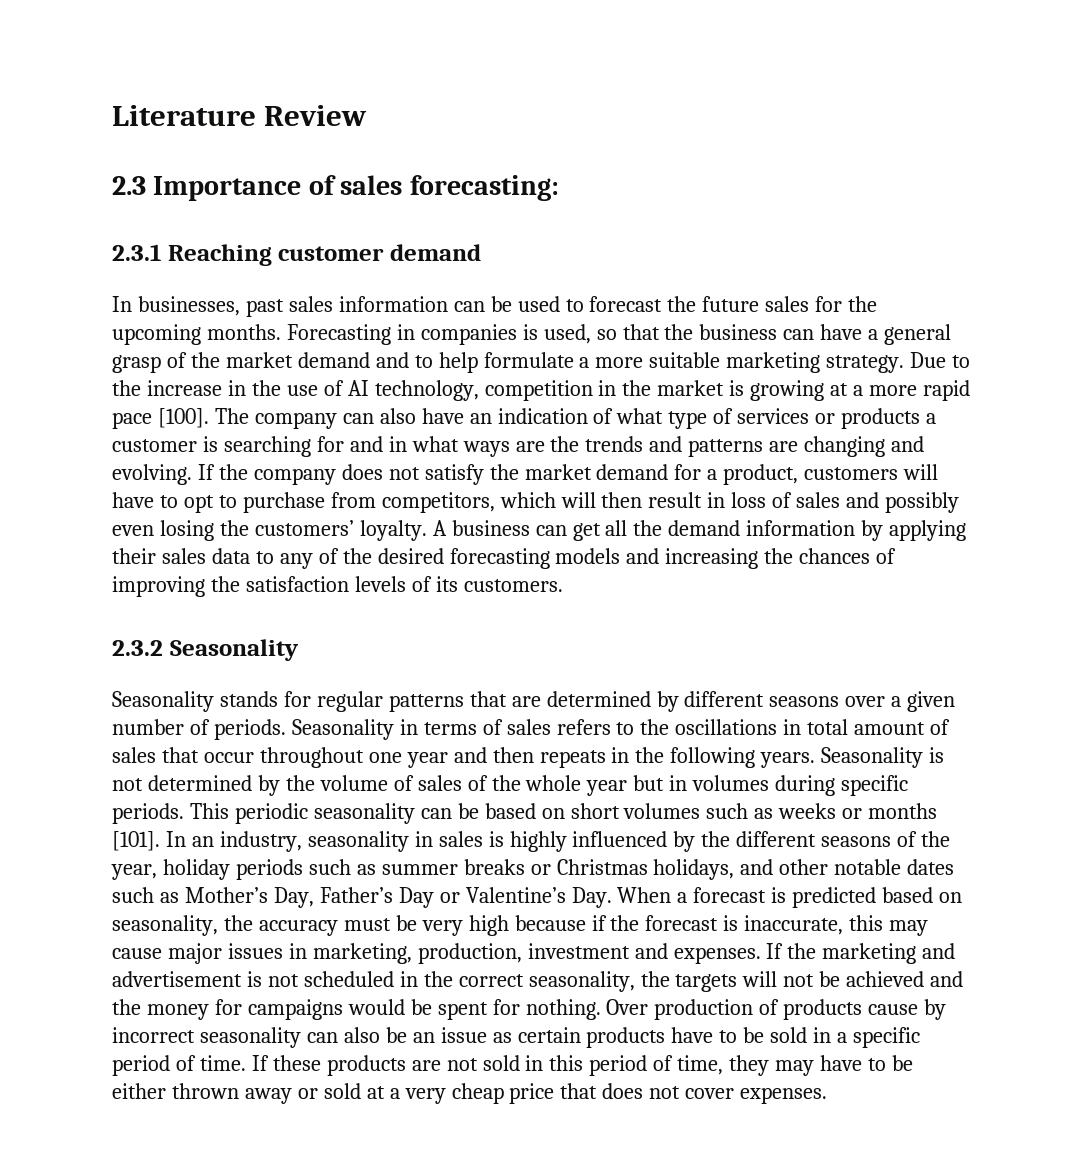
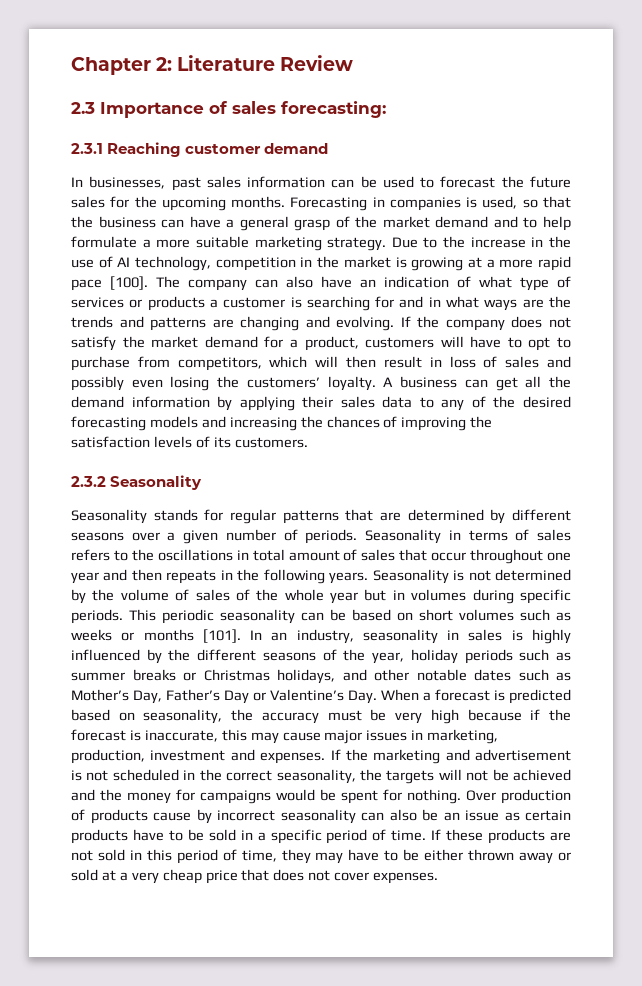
(112, 115) none -> [71,57,173,75] Chapter 2:

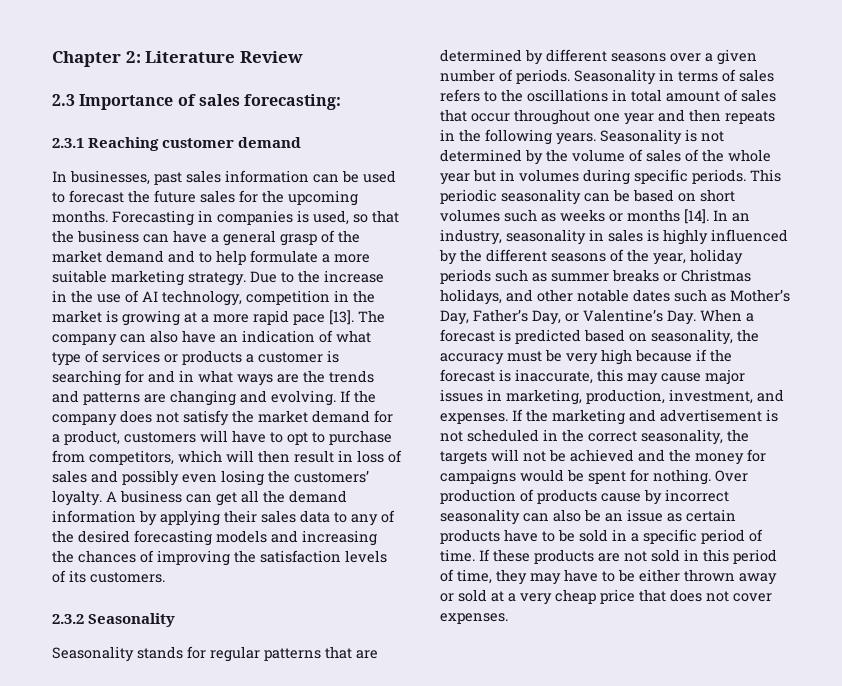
[110,276,148,290] [100]. -> [329,310,354,325] [13].
[202,629,241,643] [101]. -> [684,209,709,224] [14].
[224,690,249,704] Day -> [532,310,561,325] Day,
[150,750,226,761] investment -> [669,389,753,404] investment,

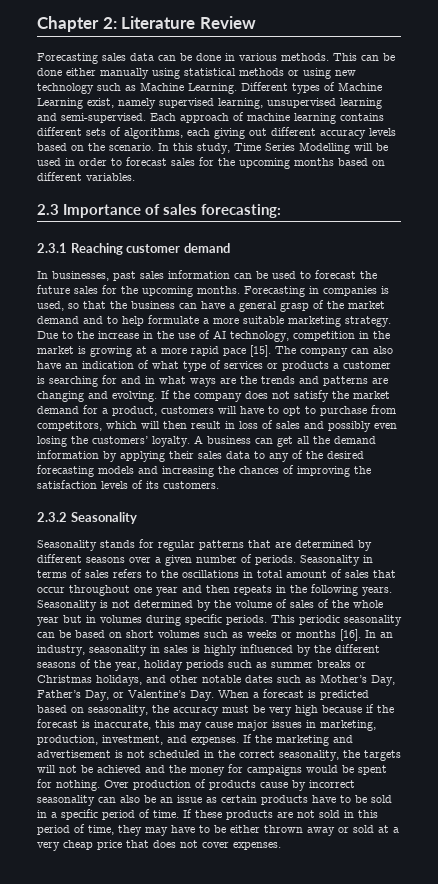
(303, 57) none -> [37,53,395,64] [37,68,356,79] [37,82,382,94] [37,98,382,109] [37,112,384,124] [37,127,396,139] [37,142,388,154] [37,157,385,169] [37,172,135,181] // Forecasting sales data can be done in various methods. This can be done either manually using statistical methods or using new technology such as Machine Learning. Different types of Machine Learning exist, namely supervised learning, unsupervised learning and semi-supervised. Each approach of machine learning contains different sets of algorithms, each giving out different accuracy levels based on the scenario. In this study, Time Series Modelling will be used in order to forecast sales for the upcoming months based on different variables.
[329,310,354,325] [13]. -> [250,345,271,357] [15].
[684,209,709,224] [14]. -> [340,629,361,641] [16].

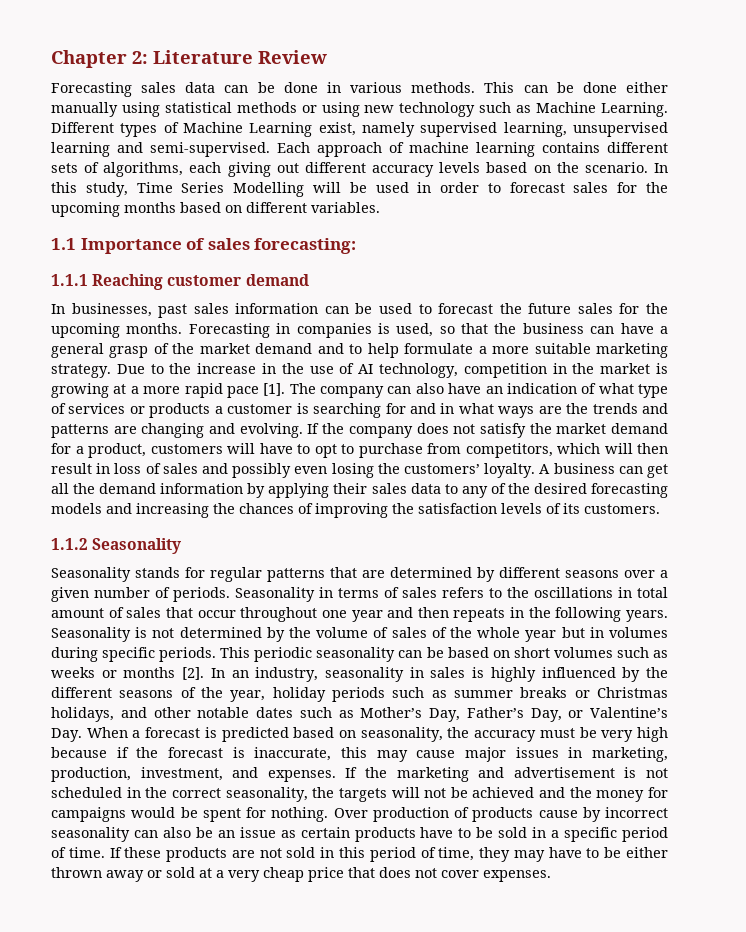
[37,204,59,215] 2.3 -> [51,238,76,250] 1.1
[37,243,67,253] 2.3.1 -> [51,274,88,286] 1.1.1
[250,345,271,357] [15]. -> [263,383,286,396] [1].
[37,512,67,522] 2.3.2 -> [51,538,88,550] 1.1.2
[340,629,361,641] [16]. -> [182,667,205,680] [2].

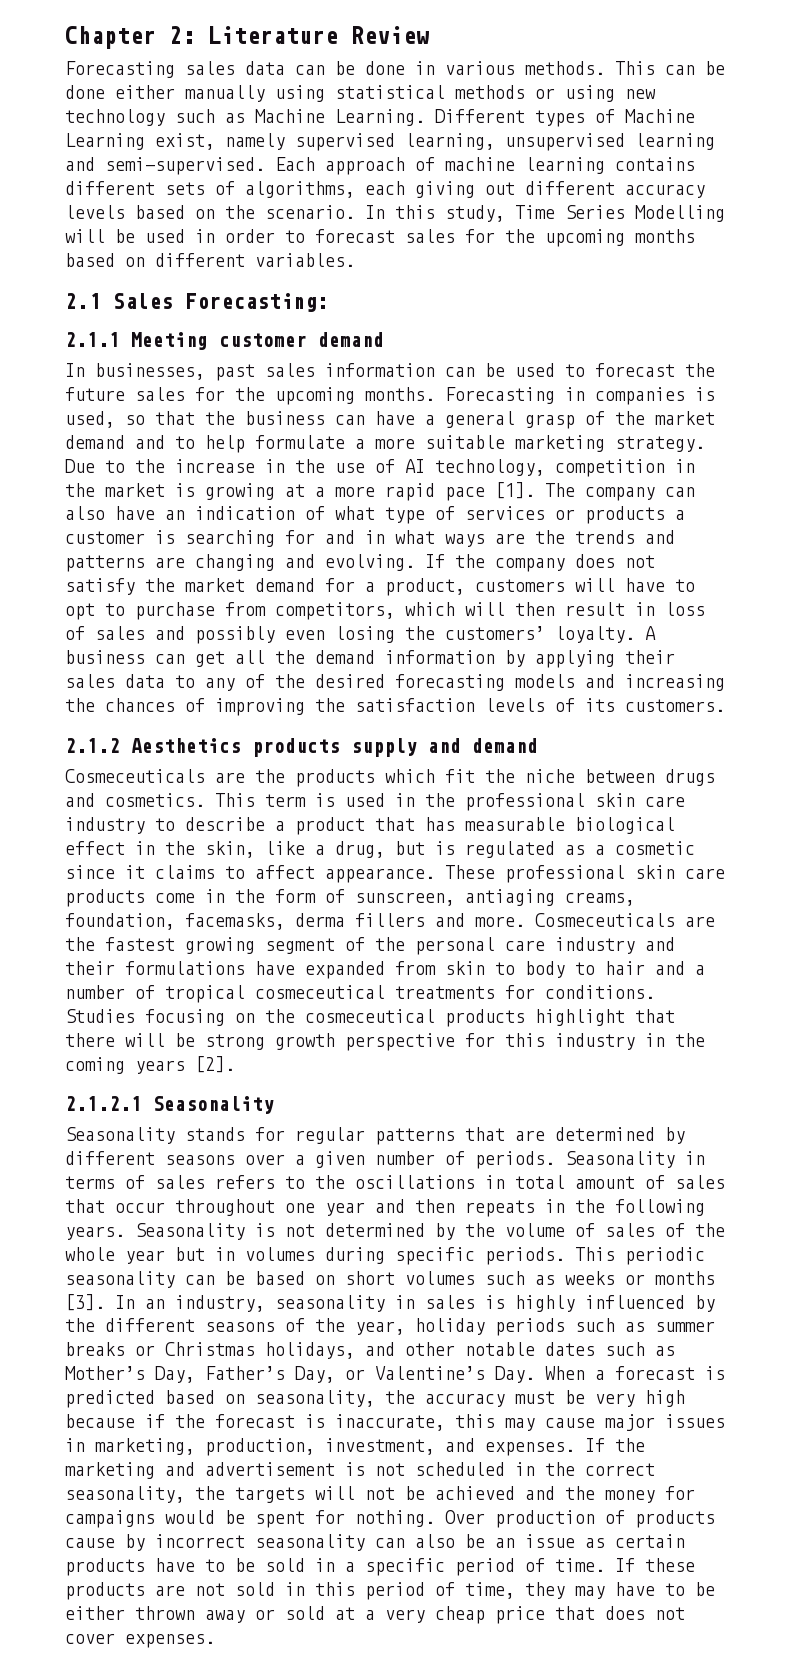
[51,238,357,254] [51,274,164,290] 1.1 Importance of sales forecasting: // 1.1.1 Reaching -> [65,293,329,312] [65,332,208,350] 2.1 Sales Forecasting: // 2.1.1 Meeting
[51,538,88,550] 1.1.2 -> [65,738,538,757] [65,769,715,787] [65,793,685,811] [65,817,675,835] [65,841,695,858] [65,865,725,883] [65,889,635,907] [65,913,715,930] [65,937,675,955] [65,961,705,979] [65,985,655,1003] [65,1009,675,1027] [65,1033,705,1051] [65,1056,235,1074] [65,1096,142,1111] 2.1.2 Aesthetics products supply and demand // Cosmeceuticals are the products which fit the niche between drugs and cosmetics. This term is used in the professional skin care industry to describe a product that has measurable biological effect in the skin, like a drug, but is regulated as a cosmetic since it claims to affect appearance. These professional skin care products come in the form of sunscreen, antiaging creams, foundation, facemasks, derma fillers and more. Cosmeceuticals are the fastest growing segment of the personal care industry and their formulations have expanded from skin to body to hair and a number of tropical cosmeceutical treatments for conditions. Studies focusing on the cosmeceutical products highlight that there will be strong growth perspective for this industry in the coming years [2]. // 2.1.2.1
[182,667,205,680] [2]. -> [65,1294,105,1311] [3].

